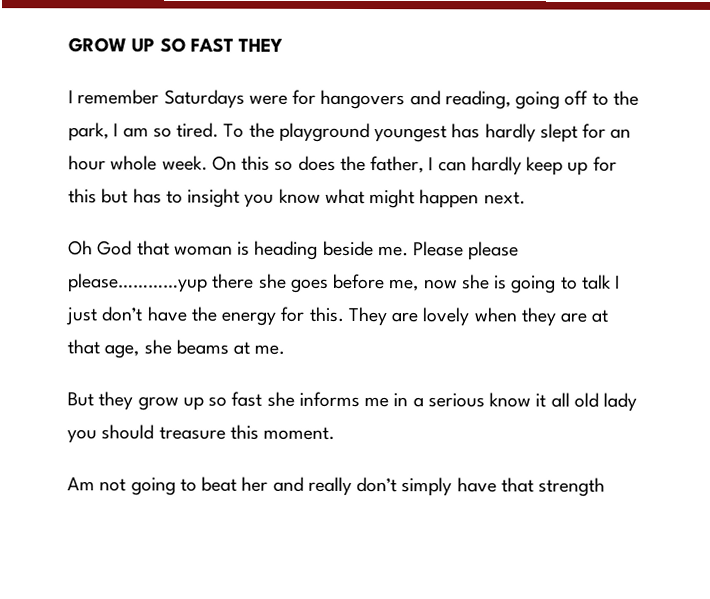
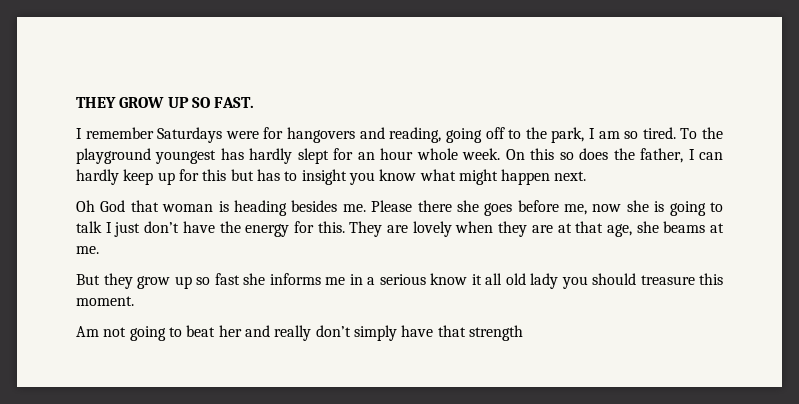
(68, 45) none -> [76,97,116,108] THEY
[189,37,284,53] FAST THEY -> [214,97,255,108] FAST.
[322,240,374,257] beside -> [291,200,338,212] besides
[468,241,520,261] [68,273,208,293] please please…………yup -> (413, 206) none

